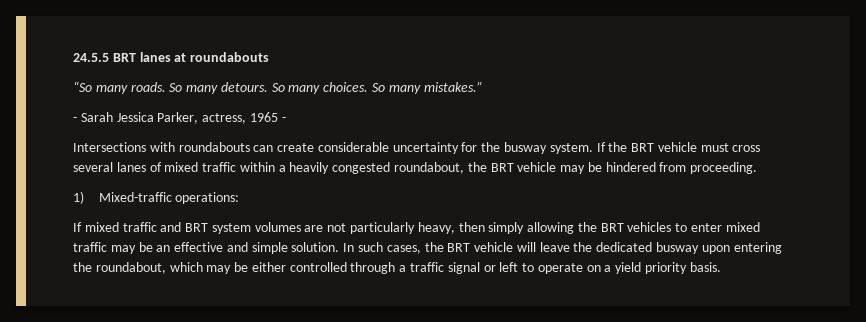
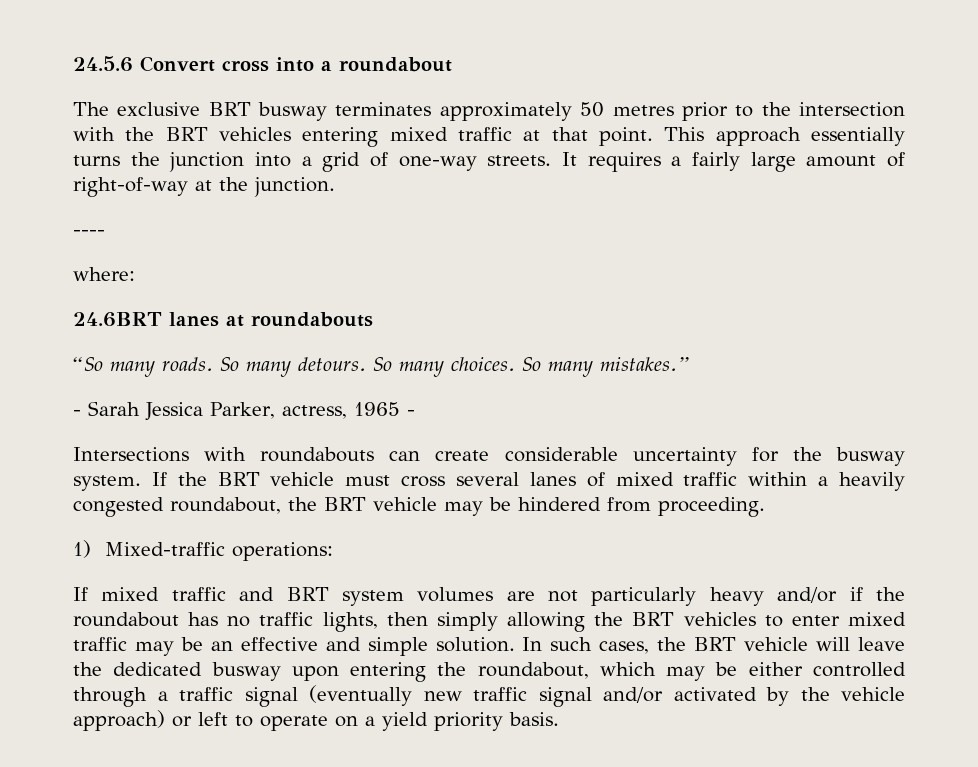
[73,53,136,62] 24.5.5 BRT -> [73,56,452,72] [73,102,906,121] [73,127,906,147] [73,152,905,172] [73,177,335,197] [73,230,105,236] [73,267,135,281] [73,312,162,327] 24.5.6 Convert cross into a roundabout // The exclusive BRT busway terminates approximately 50 metres prior to the intersection with the BRT vehicles entering mixed traffic at that point. This approach essentially turns the junction into a grid of one-way streets. It requires a fairly large amount of right-of-way at the junction. // ---- // where: // 24.6BRT
[417,222,455,234] heavy, -> [709,587,905,606] [73,612,378,632] heavy and/or if the roundabout has no traffic lights,
(480, 268) none -> [309,685,905,707] [73,710,165,731] (eventually new traffic signal and/or activated by the vehicle approach)

